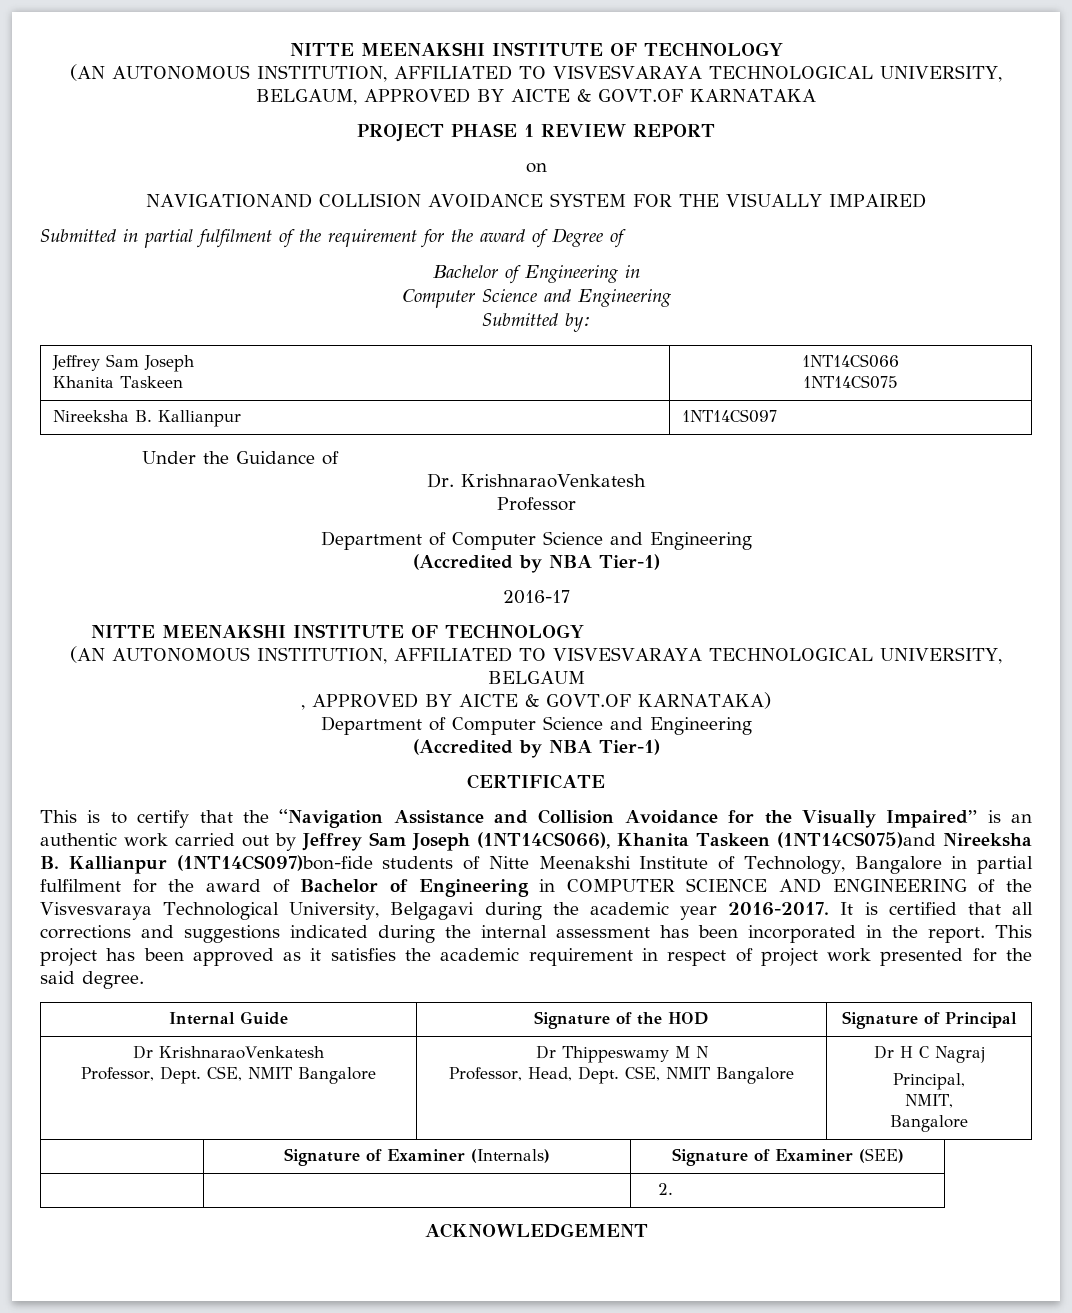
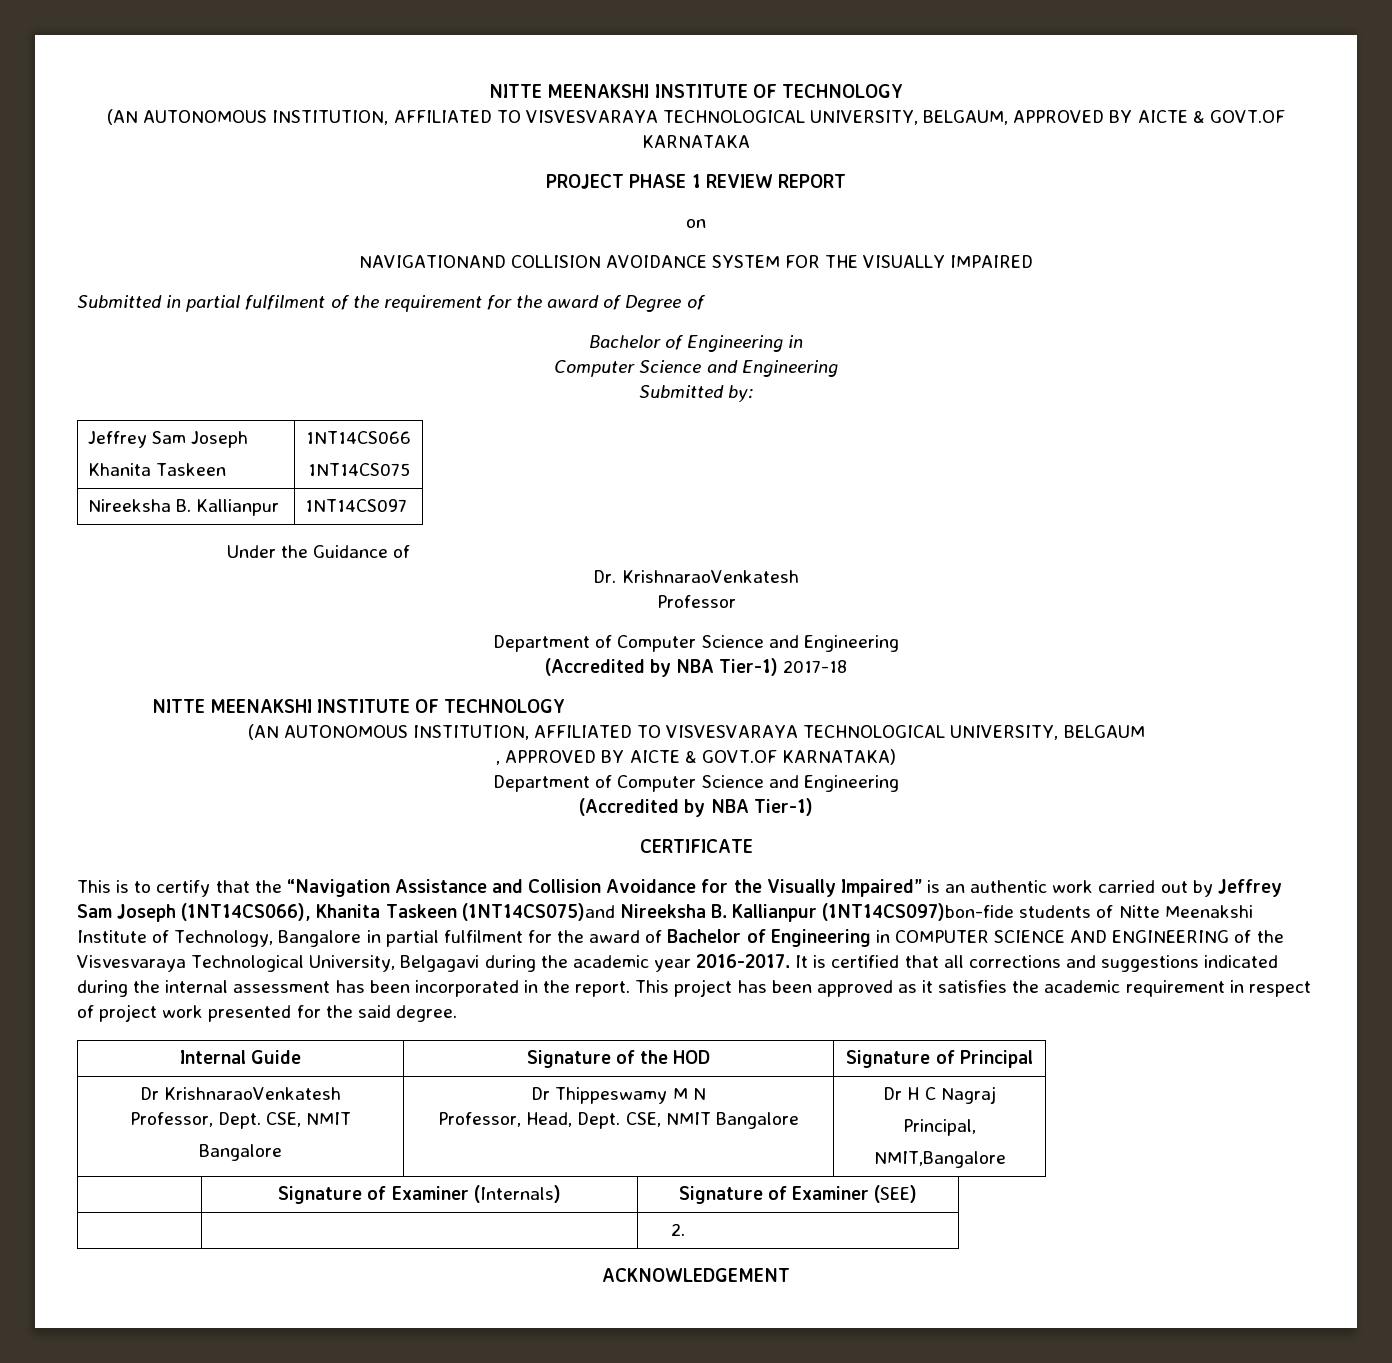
[502,590,570,604] // 2016-17 -> [783,660,848,673] 2017-18
(292, 1073) none -> (352, 1118) //
[905,1094,954,1108] [890,1115,968,1132] NMIT, // Bangalore -> [873,1151,1006,1168] NMIT,Bangalore

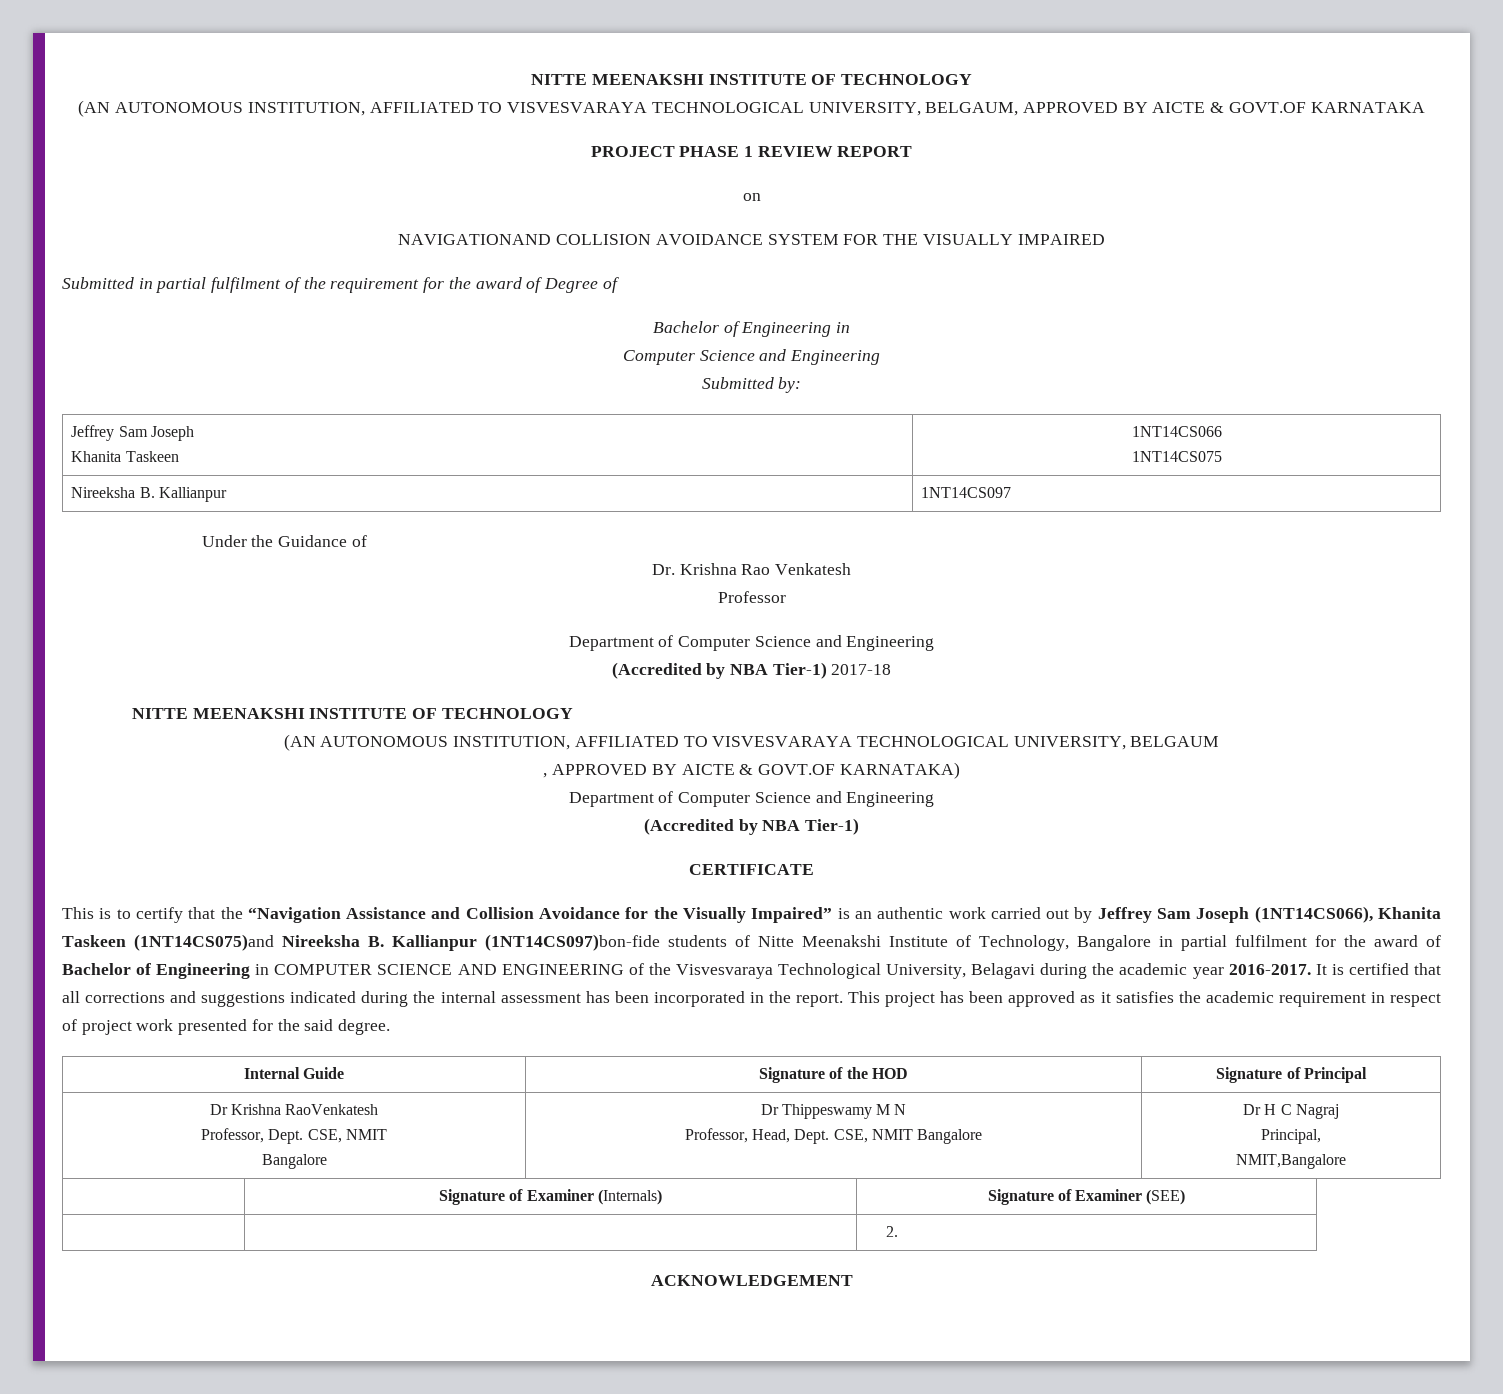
[621,570,799,583] KrishnaraoVenkatesh -> [679,563,852,575] Krishna Rao Venkatesh
[400,955,480,972] Belgagavi -> [971,963,1036,979] Belagavi
[164,1087,342,1100] KrishnaraoVenkatesh -> [231,1104,379,1115] Krishna RaoVenkatesh

